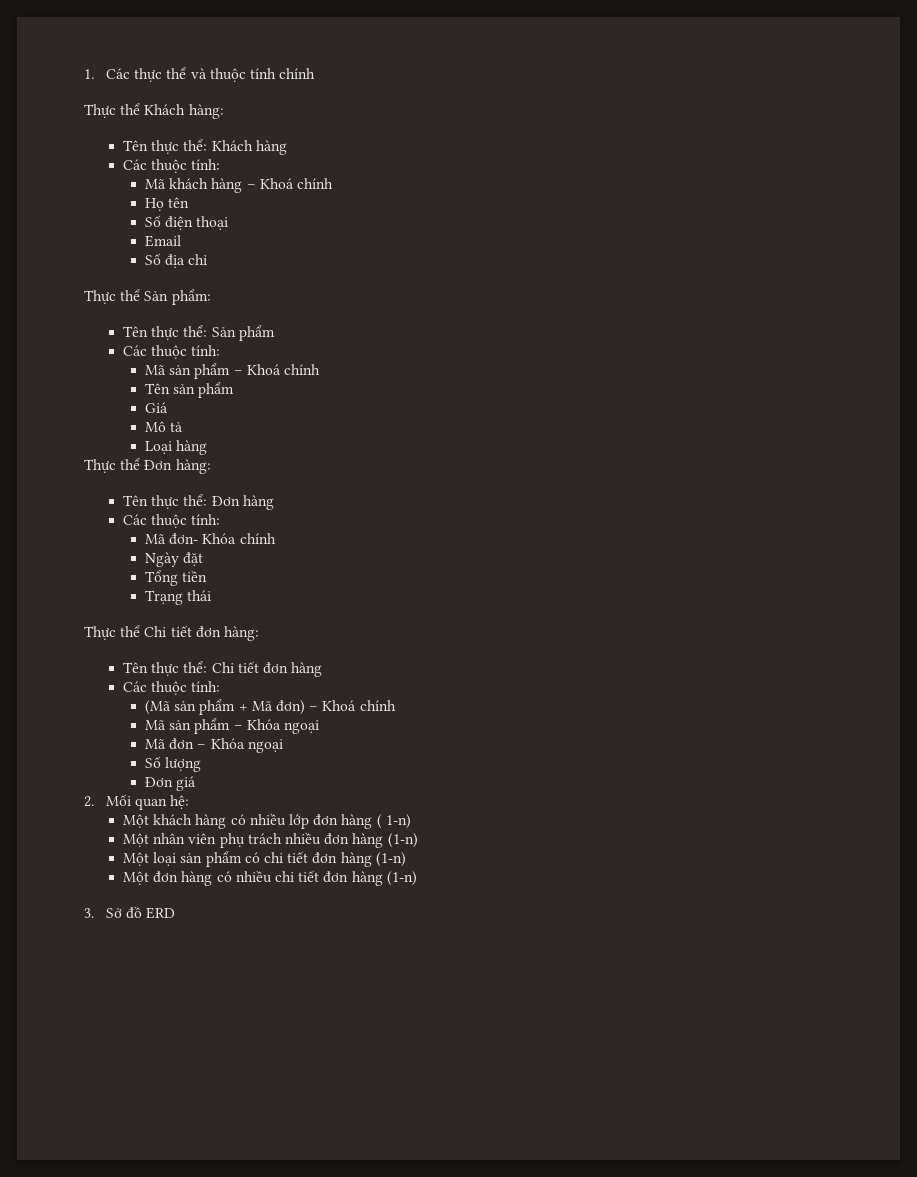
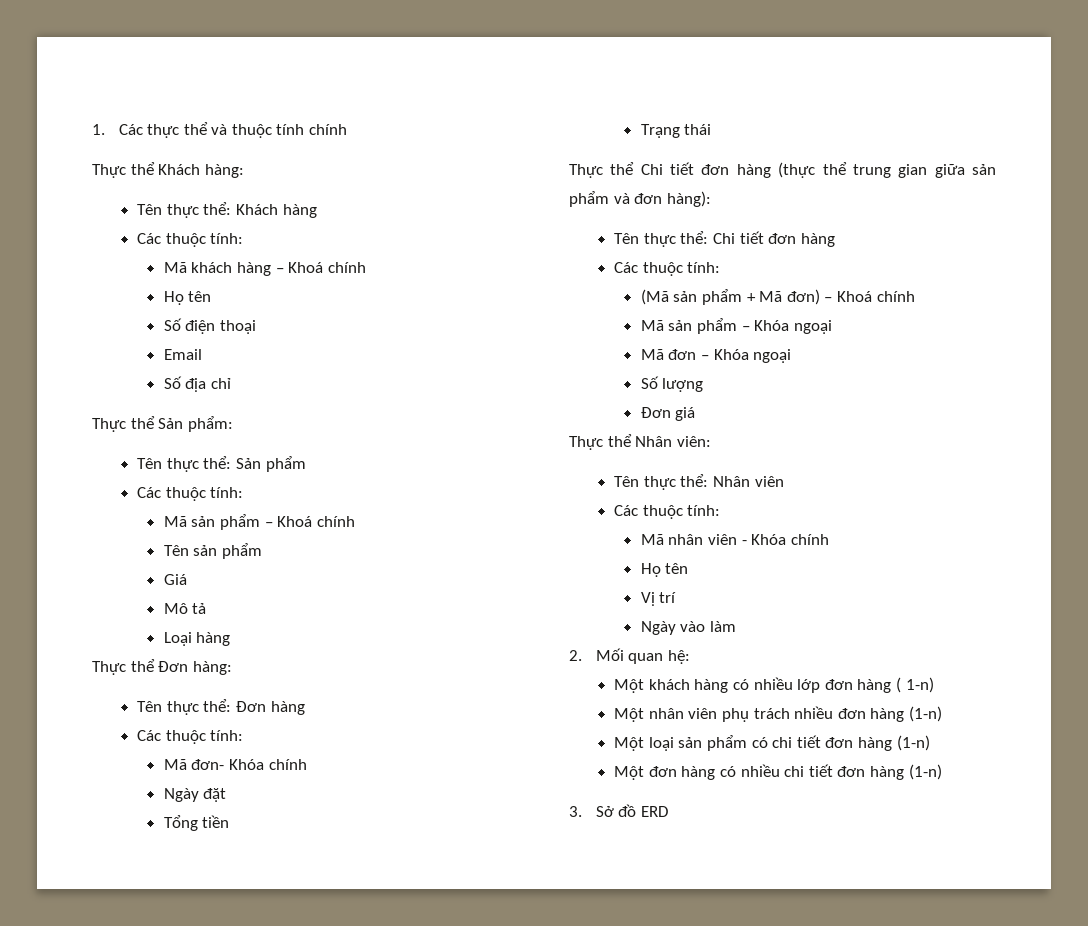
[223,626,259,641] hàng: -> [736,162,996,178] [569,191,711,207] hàng (thực thể trung gian giữa sản phẩm và đơn hàng):
(197, 783) none -> [569,434,711,450] [614,474,784,490] [614,505,721,519] [640,534,829,545] [640,563,689,577] [640,592,677,606] [640,621,736,635] // Thực thể Nhân viên: // Tên thực thể: Nhân viên // Các thuộc tính: // Mã nhân viên - Khóa chính // Họ tên // Vị trí // Ngày vào làm

